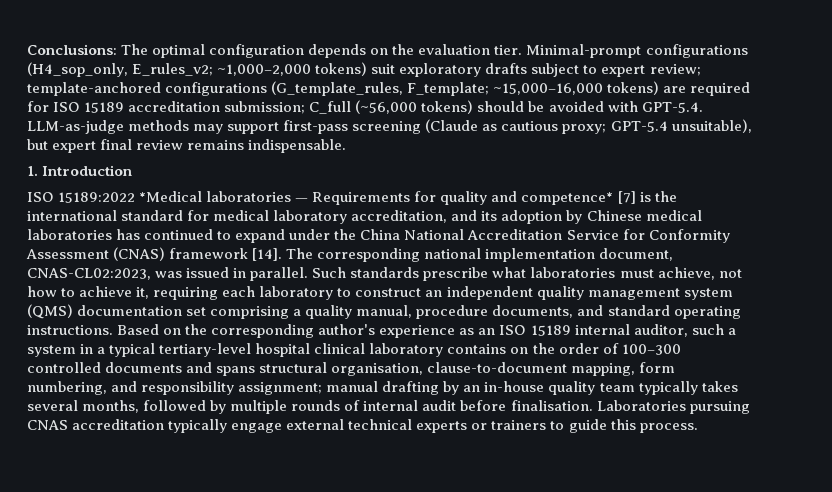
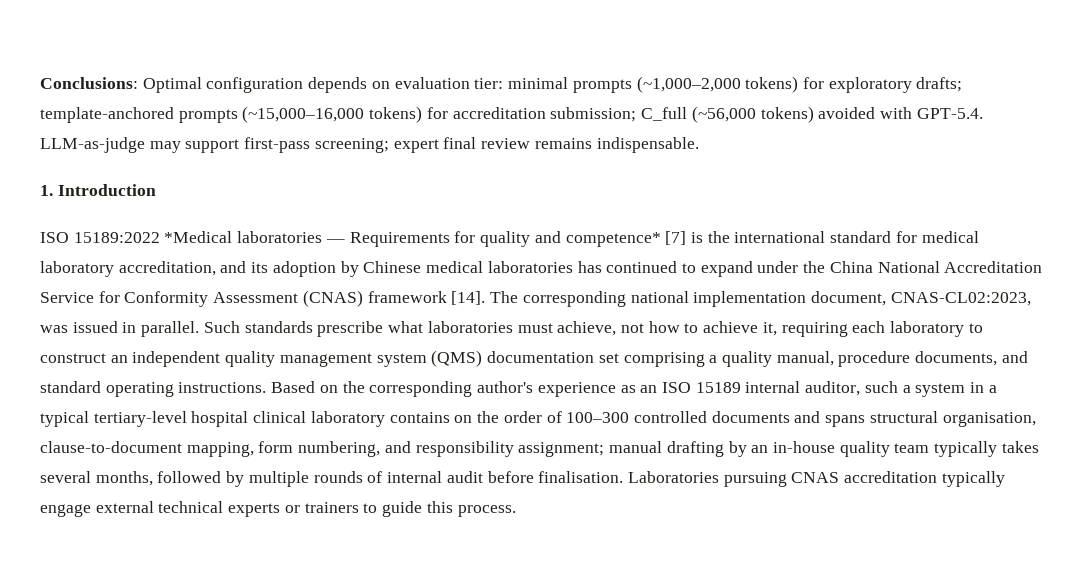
[121,44,206,58] The optimal -> [142,77,202,93] Optimal
[392,44,748,58] [27,62,701,77] [27,81,751,96] [27,101,125,113] the evaluation tier. Minimal-prompt configurations (H4_sop_only, E_rules_v2; ~1,000–2,000 tokens) suit exploratory drafts subject to expert review; template-anchored configurations (G_template_rules, F_template; ~15,000–16,000 tokens) are required for ISO 15189 -> [394,76,963,93] [40,106,448,123] evaluation tier: minimal prompts (~1,000–2,000 tokens) for exploratory drafts; template-anchored prompts (~15,000–16,000 tokens) for
[477,101,545,112] should be -> (814, 114) none
[128,120,190,131] methods -> (145, 145) none
[352,119,752,134] [27,139,48,150] screening (Claude as cautious proxy; GPT-5.4 unsuitable), but -> [314,138,389,153] screening;

